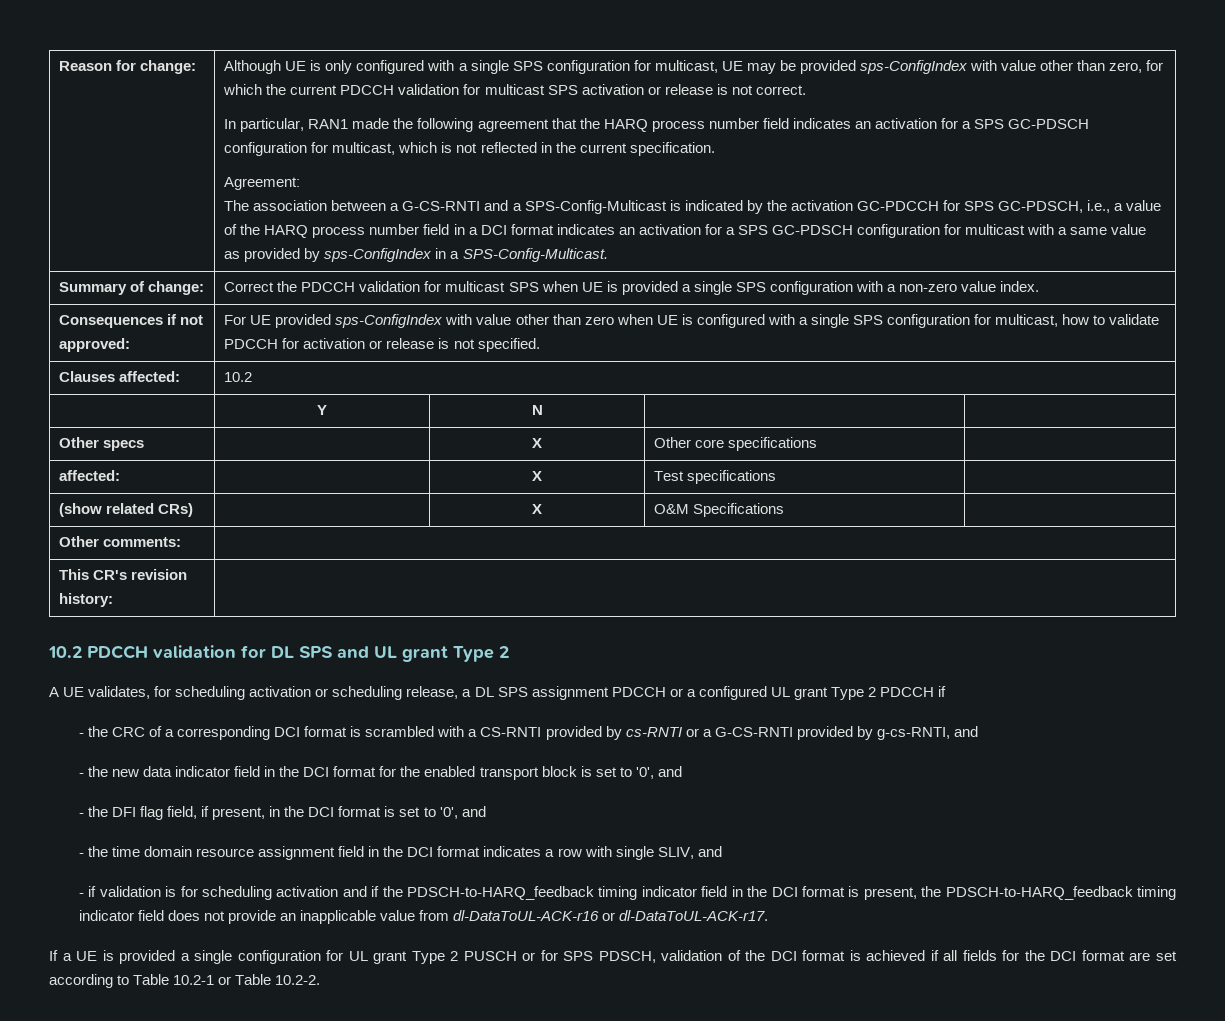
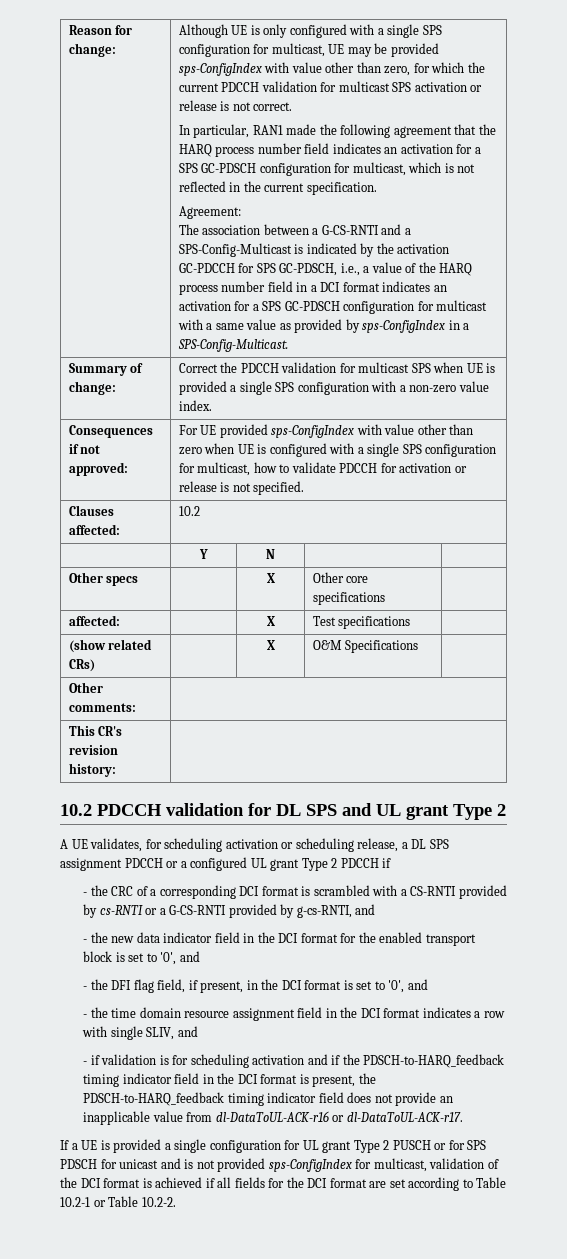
[598,951,656,963] PDSCH, -> [60,1158,427,1172] PDSCH for unicast and is not provided sps-ConfigIndex for multicast,

